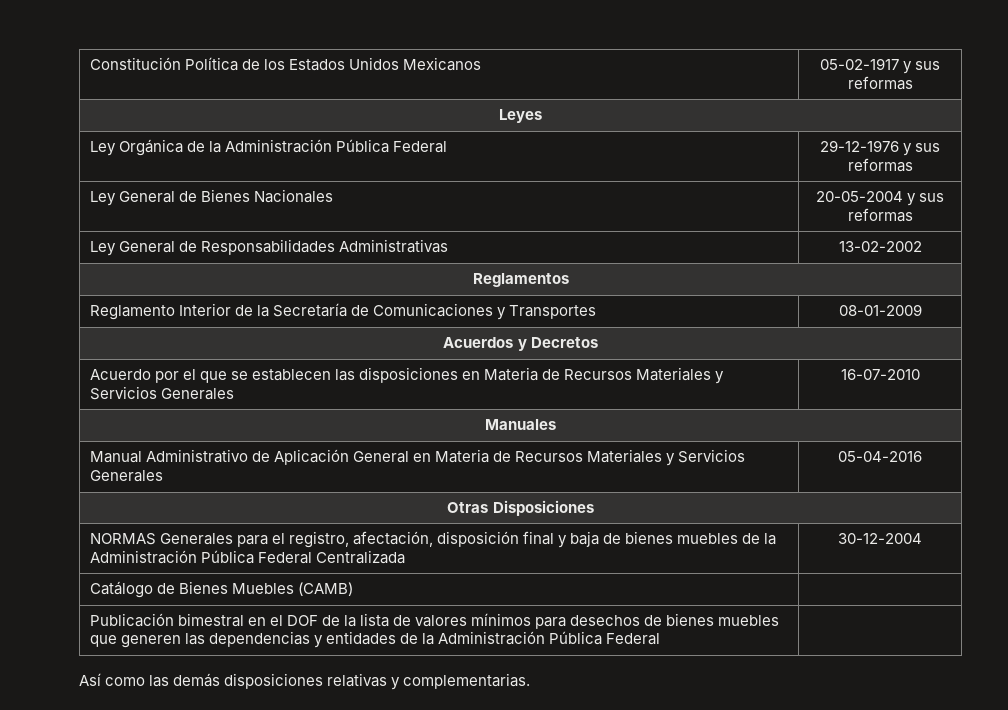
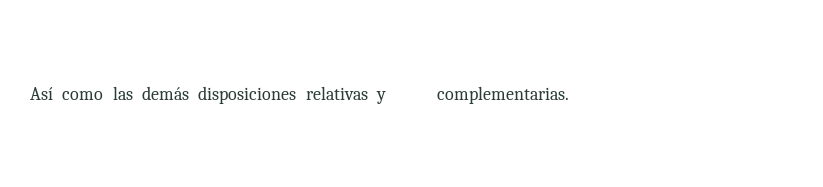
[89,57,482,71] [819,58,941,74] [847,76,913,90] [499,109,542,123] [89,139,448,156] [819,140,941,156] [847,158,913,172] [89,189,333,206] [815,191,945,206] [847,208,913,222] [89,239,448,256] [838,241,922,252] [472,273,569,287] [89,303,597,320] [838,304,922,316] [443,337,598,351] [89,367,725,384] [89,386,234,400] [840,369,920,380] [485,419,556,430] [89,449,746,466] [89,470,163,482] [838,451,922,462] [447,500,594,516] [89,531,777,548] [89,550,405,564] [838,533,922,544] [89,581,353,598] [89,613,780,629] [89,631,661,648] Constitución Política de los Estados Unidos Mexicanos | 05-02-1917 y sus reformas // Leyes // Ley Orgánica de la Administración Pública Federal | 29-12-1976 y sus reformas // Ley General de Bienes Nacionales | 20-05-2004 y sus reformas // Ley General de Responsabilidades Administrativas | 13-02-2002 // Reglamentos // Reglamento Interior de la Secretaría de Comunicaciones y Transportes | 08-01-2009 // Acuerdos y Decretos // Acuerdo por el que se establecen las disposiciones en Materia de Recursos Materiales y Servicios Generales | 16-07-2010 // Manuales // Manual Administrativo de Aplicación General en Materia de Recursos Materiales y Servicios Generales | 05-04-2016 // Otras Disposiciones // NORMAS Generales para el registro, afectación, disposición final y baja de bienes muebles de la Administración Pública Federal Centralizada | 30-12-2004 // Catálogo de Bienes Muebles (CAMB) | // Publicación bimestral en el DOF de la lista de valores mínimos para desechos de bienes muebles que generen las dependencias y entidades de la Administración Pública Federal | // -> (30, 93) none

